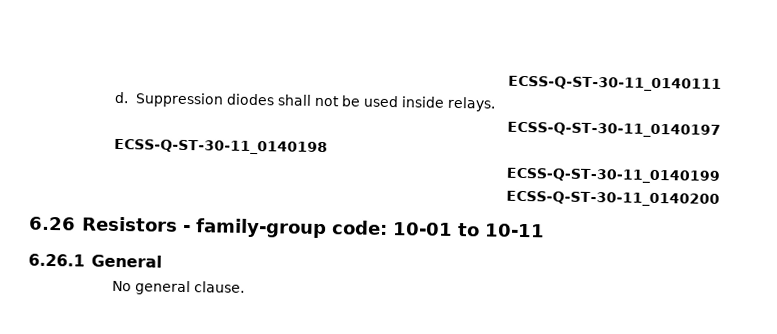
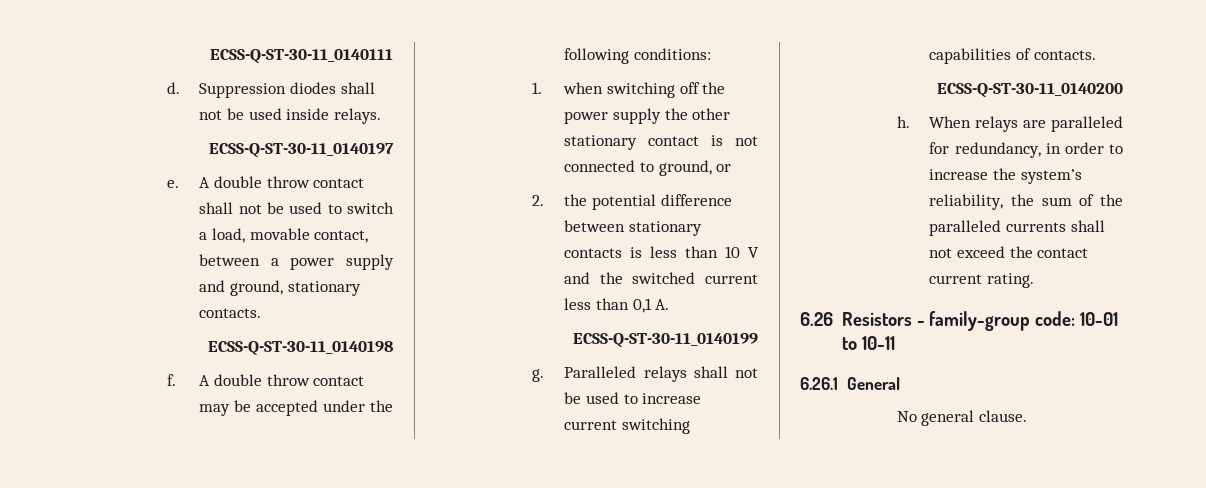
[113,138,328,156] [506,167,721,184] [506,190,721,207] ECSS-Q-ST-30-11_0140198 // ECSS-Q-ST-30-11_0140199 // ECSS-Q-ST-30-11_0140200 -> [166,176,365,188] [199,202,394,214] [199,228,369,243] [199,254,394,270] [199,280,361,296] [199,308,262,318] [208,341,393,356] [166,374,365,386] [199,400,393,416] [564,48,711,64] [531,82,726,98] [564,108,731,124] [564,135,758,150] [564,160,732,176] [531,194,732,210] [564,220,702,236] [564,246,759,258] [564,272,758,284] [564,298,670,313] [573,333,758,348] [531,366,758,382] [564,392,702,404] [564,418,690,434] [929,48,1096,64] [937,83,1123,98] [896,116,1123,132] [929,142,1123,158] [929,168,1082,184] [929,194,1123,210] [929,220,1105,236] [929,246,1089,258] [929,273,1034,288] e. A double throw contact shall not be used to switch a load, movable contact, between a power supply and ground, stationary contacts. // ECSS-Q-ST-30-11_0140198 // f. A double throw contact may be accepted under the following conditions: // 1. when switching off the power supply the other stationary contact is not connected to ground, or // 2. the potential difference between stationary contacts is less than 10 V and the switched current less than 0,1 A. // ECSS-Q-ST-30-11_0140199 // g. Paralleled relays shall not be used to increase current switching capabilities of contacts. // ECSS-Q-ST-30-11_0140200 // h. When relays are paralleled for redundancy, in order to increase the system’s reliability, the sum of the paralleled currents shall not exceed the contact current rating.

